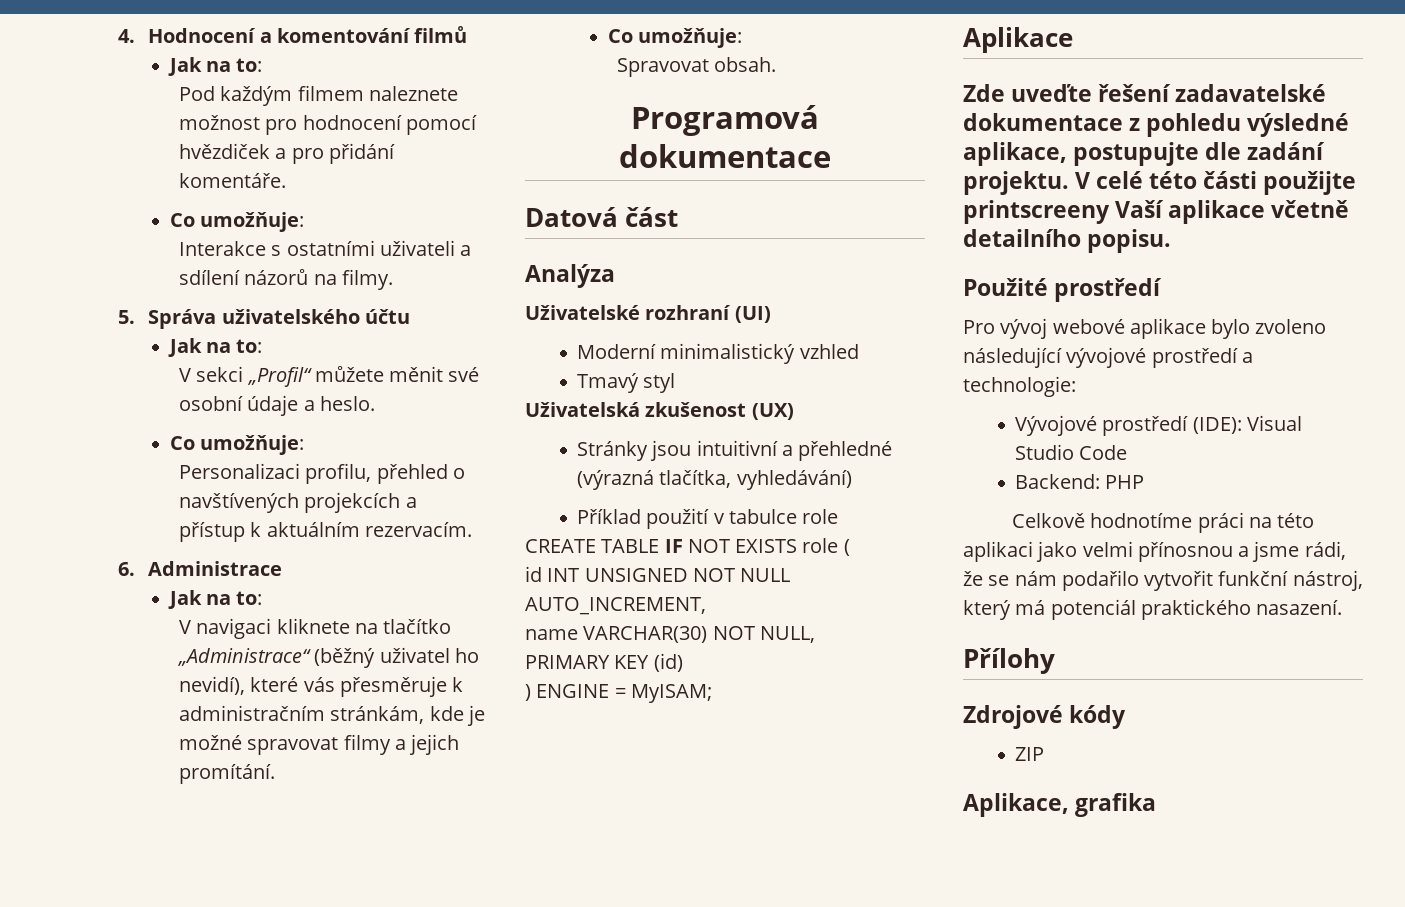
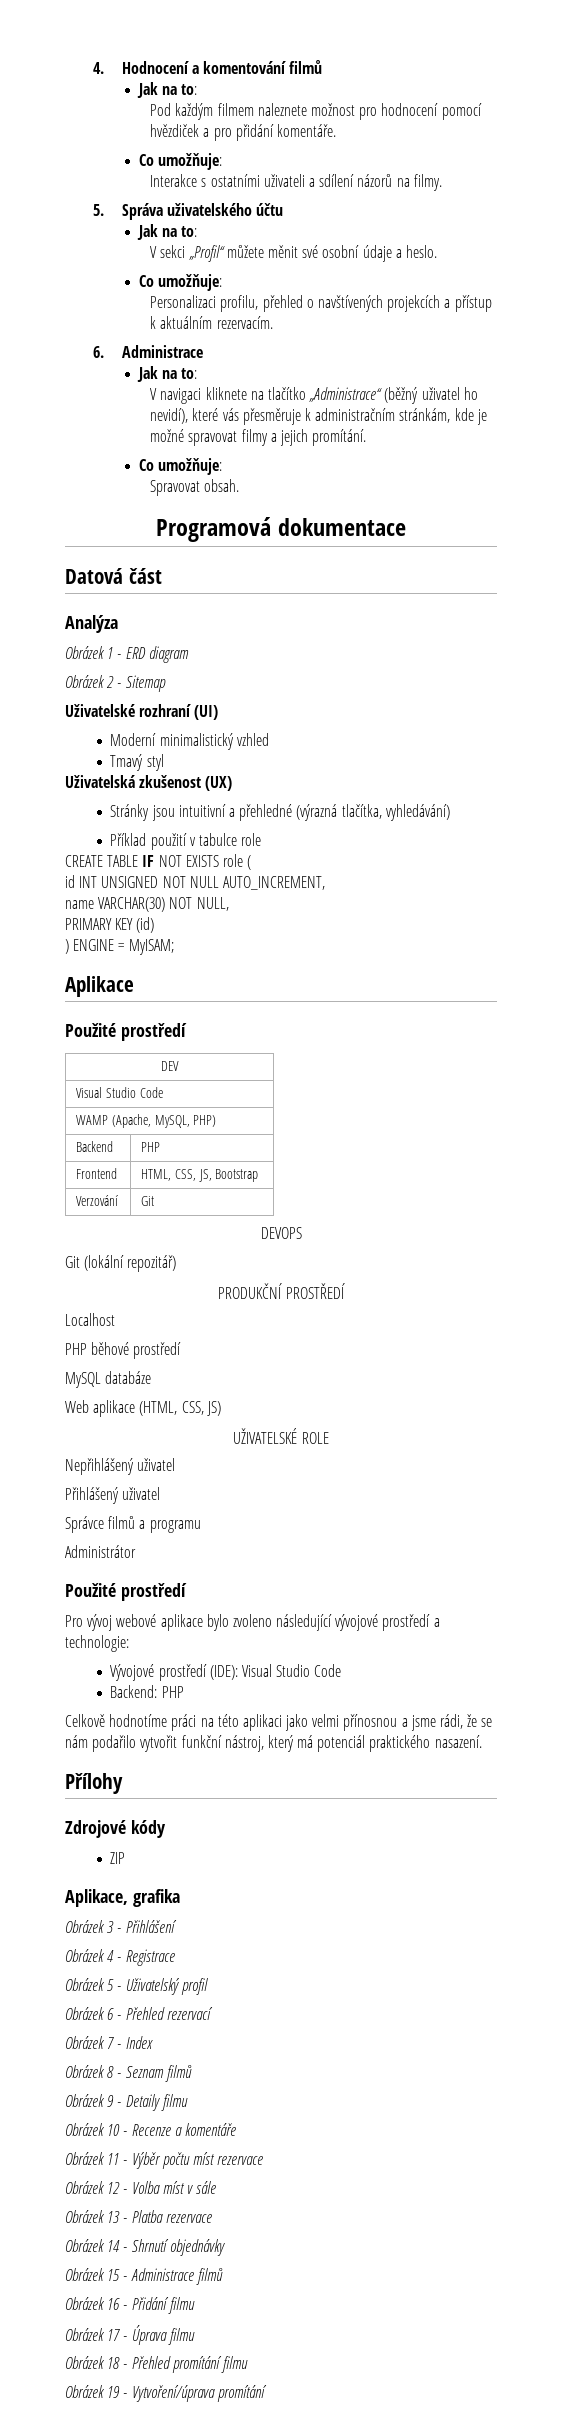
(615, 276) none -> [65,646,189,663] [65,675,166,692] // Obrázek 1 - ERD diagram // Obrázek 2 - Sitemap
[963,84,1327,102] [963,113,1350,137] [963,142,1326,166] [963,171,1357,195] [963,200,1350,224] [963,229,1172,253] Zde uveďte řešení zadavatelské dokumentace z pohledu výsledné aplikace, postupujte dle zadání projektu. V celé této části použijte printscreeny Vaší aplikace včetně detailního popisu. -> [65,1023,187,1041] [161,1061,179,1071] [76,1087,163,1098] [76,1114,217,1128] [76,1141,114,1152] [141,1142,161,1152] [76,1168,118,1179] [141,1169,259,1182] [76,1195,119,1206] [141,1196,155,1206] [260,1227,302,1239] [65,1255,177,1272] [218,1283,345,1299] [65,1313,115,1326] [65,1342,182,1359] [65,1371,152,1388] [65,1400,221,1417] [233,1428,329,1444] [65,1458,176,1475] [65,1487,161,1504] [65,1516,201,1533] [65,1545,136,1558] Použité prostředí // DEV // Visual Studio Code // WAMP (Apache, MySQL, PHP) // Backend | PHP // Frontend | HTML, CSS, JS, Bootstrap // Verzování | Git // DEVOPS // Git (lokální repozitář) // PRODUKČNÍ PROSTŘEDÍ // Localhost // PHP běhové prostředí // MySQL databáze // Web aplikace (HTML, CSS, JS) // UŽIVATELSKÉ ROLE // Nepřihlášený uživatel // Přihlášený uživatel // Správce filmů a programu // Administrátor
(1157, 805) none -> [65,1920,177,1933] [65,1949,175,1966] [65,1978,208,1995] [65,2007,213,2020] [65,2036,153,2049] [65,2065,192,2082] [65,2094,188,2111] [65,2123,236,2136] [65,2152,264,2169] [65,2181,217,2194] [65,2210,212,2223] [65,2239,225,2256] [65,2268,223,2285] [65,2297,195,2314] [65,2325,195,2345] [65,2356,248,2373] [65,2385,267,2402] // Obrázek 3 - Přihlášení // Obrázek 4 - Registrace // Obrázek 5 - Uživatelský profil // Obrázek 6 - Přehled rezervací // Obrázek 7 - Index // Obrázek 8 - Seznam filmů // Obrázek 9 - Detaily filmu // Obrázek 10 - Recenze a komentáře // Obrázek 11 - Výběr počtu míst rezervace // Obrázek 12 - Volba míst v sále // Obrázek 13 - Platba rezervace // Obrázek 14 - Shrnutí objednávky // Obrázek 15 - Administrace filmů // Obrázek 16 - Přidání filmu // Obrázek 17 - Úprava filmu // Obrázek 18 - Přehled promítání filmu // Obrázek 19 - Vytvoření/úprava promítání

